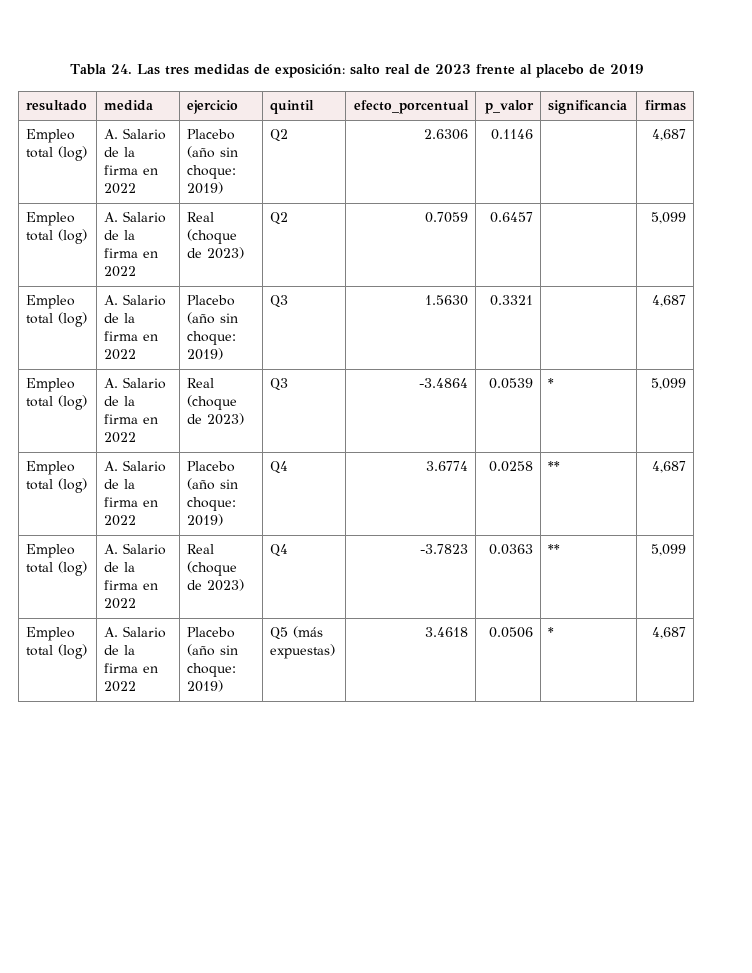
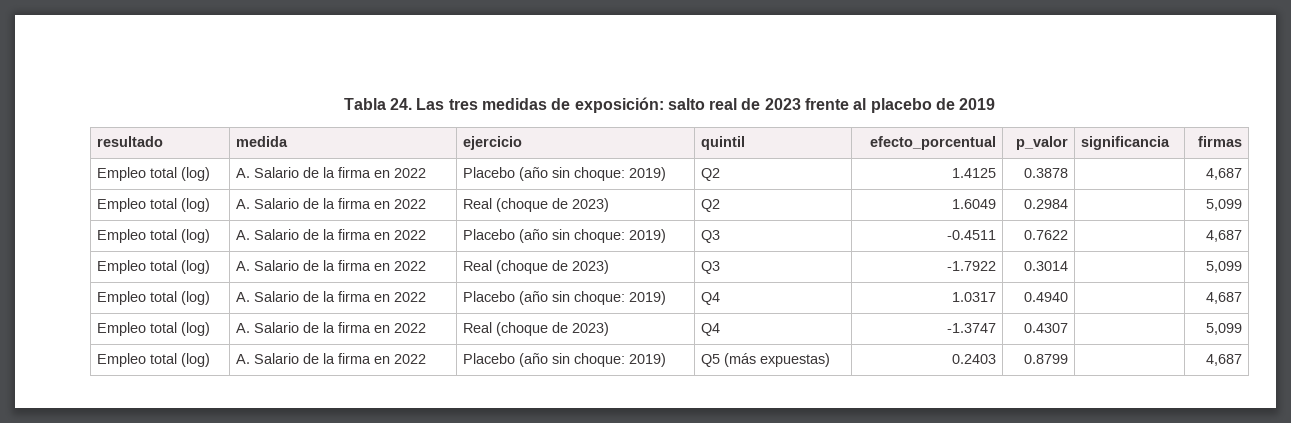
[424,129,469,140] [491,129,534,140] 2.6306 | 0.1146 -> [952,168,997,178] [1024,168,1069,178] 1.4125 | 0.3878
[425,212,469,223] [490,212,534,223] 0.7059 | 0.6457 -> [952,199,997,209] [1024,199,1069,209] 1.6049 | 0.2984
[425,295,469,306] [490,295,534,306] 1.5630 | 0.3321 -> [947,230,997,240] [1024,230,1069,240] -0.4511 | 0.7622
[419,378,469,388] [489,378,534,389] [547,378,554,388] -3.4864 | 0.0539 | * -> [947,261,997,271] [1024,261,1069,271] -1.7922 | 0.3014 |
[426,461,469,471] [489,461,534,472] [547,461,560,471] 3.6774 | 0.0258 | ** -> [952,292,997,302] [1024,292,1069,302] 1.0317 | 0.4940 |
[420,544,469,554] [489,544,534,555] [547,544,560,554] -3.7823 | 0.0363 | ** -> [947,323,997,333] [1024,323,1069,333] -1.3747 | 0.4307 |
[425,627,469,637] [489,627,534,638] [547,627,554,637] 3.4618 | 0.0506 | * -> [952,354,997,364] [1024,354,1069,364] 0.2403 | 0.8799 |

